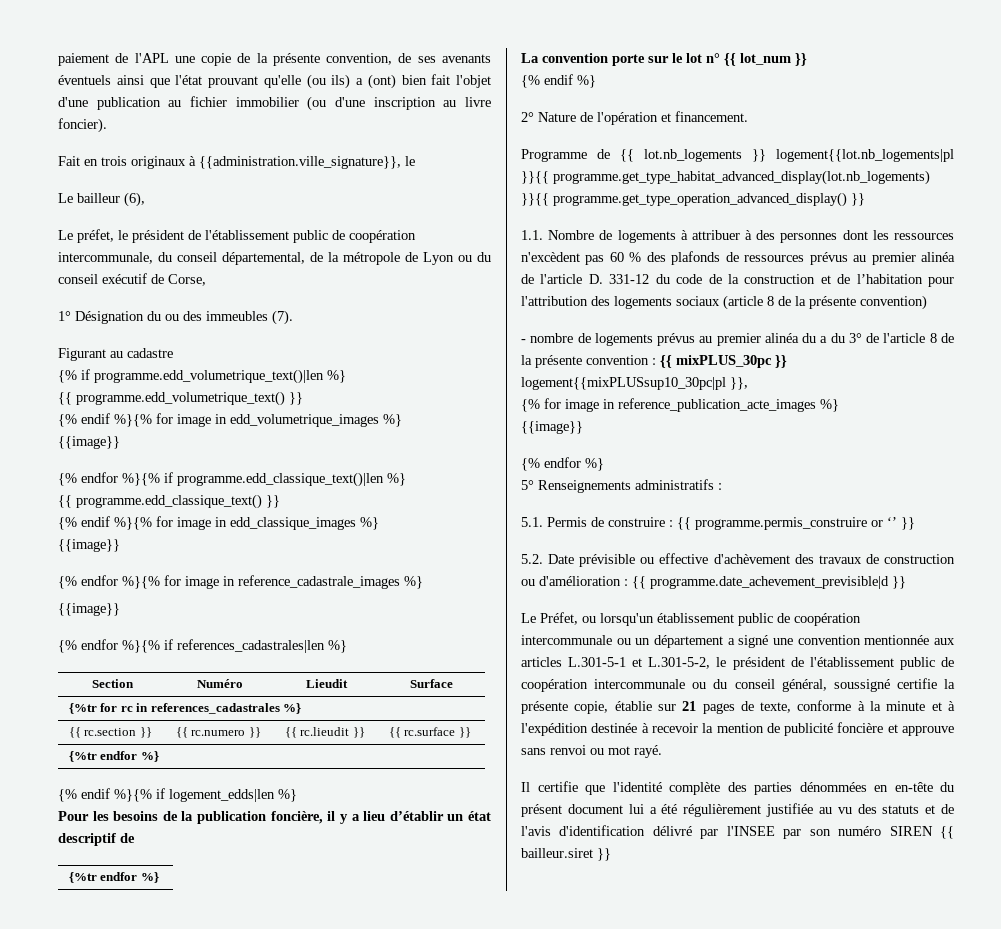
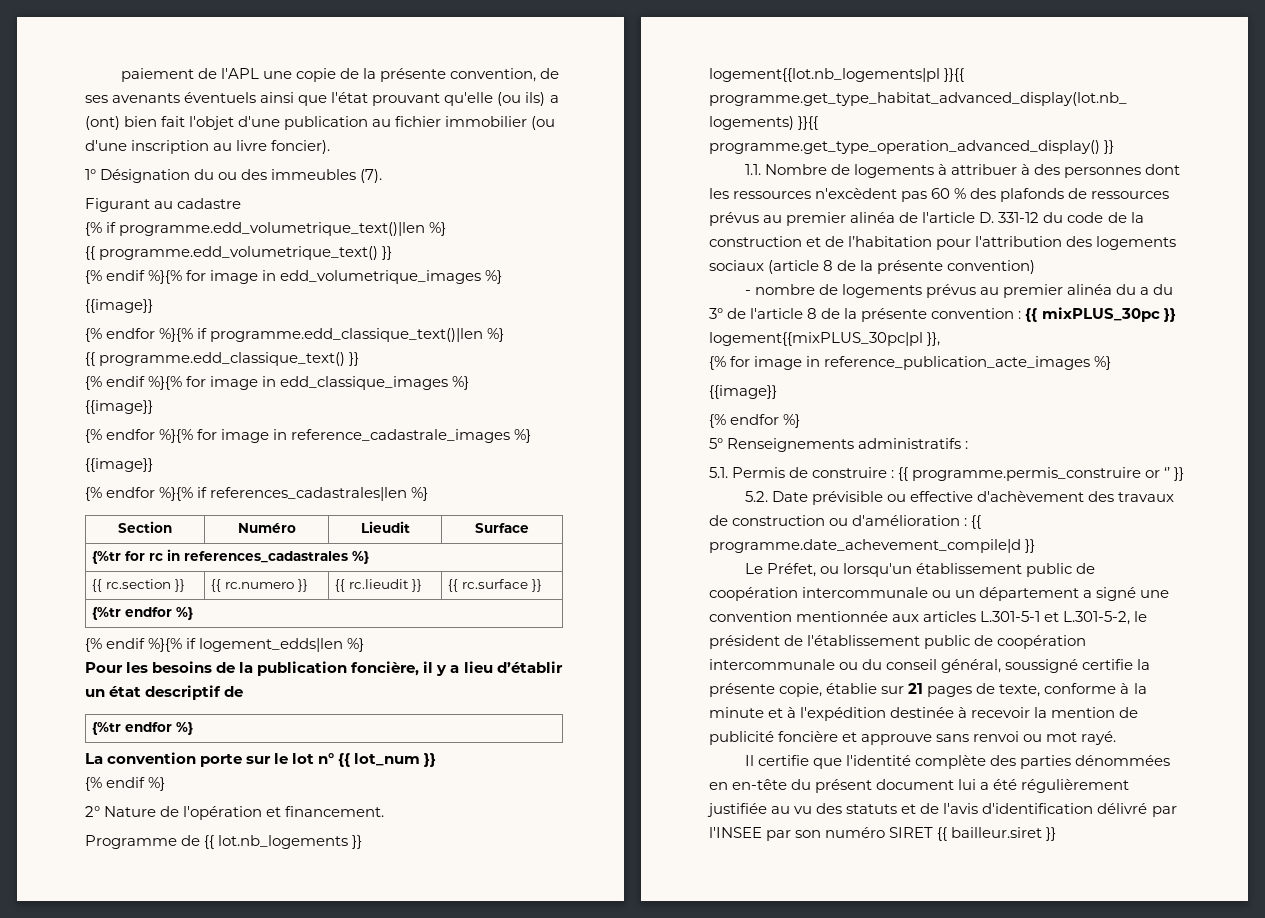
[58,156,415,169] [58,192,145,207] [58,229,416,243] [58,252,491,265] [58,273,206,286] // Fait en trois originaux à {{administration.ville_signature}}, le // Le bailleur (6), // Le préfet, le président de l'établissement public de coopération intercommunale, du conseil départemental, de la métropole de Lyon ou du conseil exécutif de Corse, -> (331, 147) none
[521,377,726,390] logement{{mixPLUSsup10_30pc|pl -> [709,332,923,346] logement{{mixPLUS_30pc|pl
[650,576,889,589] programme.date_achevement_previsible|d -> [709,539,1021,553] programme.date_achevement_compile|d
[889,826,933,836] SIREN -> [889,827,934,838] SIRET

